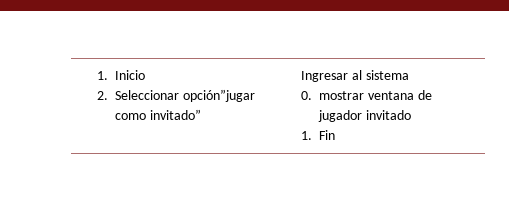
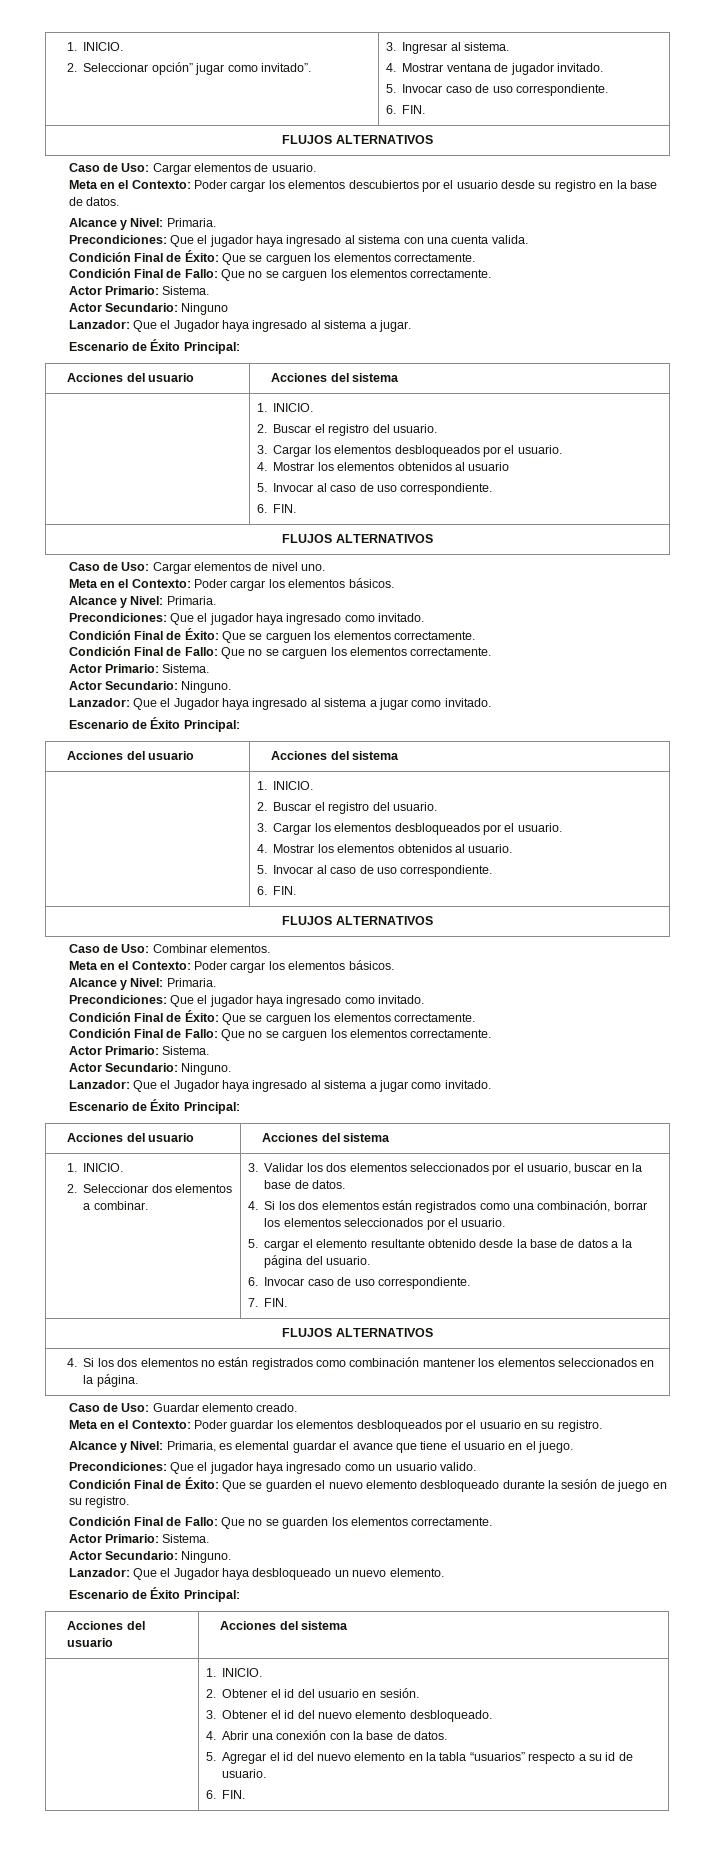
[97,70,146,80] [97,89,255,102] [115,109,201,120] [301,70,409,82] [301,90,432,100] [318,110,412,122] [301,130,336,140] 1. Inicio // 2. Seleccionar opción”jugar como invitado” | Ingresar al sistema // 0. mostrar ventana de jugador invitado // 1. Fin -> [67,42,124,51] [67,62,311,75] [386,42,510,54] [386,63,603,75] [386,84,608,96] [386,105,426,114] [282,135,433,144] [68,163,316,175] [68,180,657,192] [68,197,119,206] [68,218,216,230] [68,235,528,247] [68,250,475,265] [68,268,492,281] [68,286,210,295] [68,303,229,315] [68,320,411,332] [68,339,240,354] [67,373,194,382] [271,373,399,382] [257,403,314,412] [257,424,437,436] [257,445,562,457] [257,462,510,471] [257,483,493,495] [257,504,297,513] [282,534,433,543] [68,562,326,574] [68,578,394,591] [68,596,216,608] [68,613,425,625] [68,628,475,643] [68,646,492,659] [68,664,210,673] [68,681,232,693] [68,698,491,710] [68,717,240,732] [67,751,194,760] [271,751,399,760] [257,781,314,790] [257,802,437,814] [257,823,562,835] [257,844,513,853] [257,865,493,877] [257,886,297,895] [282,916,433,925] [68,944,271,953] [68,960,394,973] [68,978,216,990] [68,995,425,1007] [68,1010,475,1025] [68,1028,492,1041] [68,1046,210,1055] [68,1063,232,1075] [68,1080,491,1092] [68,1099,240,1114] [67,1133,194,1142] [262,1133,390,1142] [67,1163,124,1172] [67,1184,233,1193] [83,1201,148,1210] [248,1163,643,1175] [264,1180,346,1189] [248,1200,647,1213] [264,1218,506,1230] [248,1239,632,1251] [264,1255,371,1268] [248,1277,470,1289] [248,1298,288,1307] [282,1328,433,1337] [67,1357,655,1370] [83,1374,138,1387] [68,1403,298,1412] [68,1420,602,1432] [68,1441,574,1453] [68,1462,476,1474] [68,1477,667,1492] [68,1496,129,1508] [68,1516,493,1529] [68,1534,210,1543] [68,1551,232,1563] [68,1568,444,1580] [68,1587,240,1602] [67,1621,145,1630] [67,1638,114,1647] [220,1621,348,1630] [206,1668,263,1677] [206,1688,419,1698] [206,1710,492,1722] [206,1730,447,1740] [206,1752,633,1764] [222,1769,267,1778] [206,1790,246,1799] 1. INICIO. // 2. Seleccionar opción” jugar como invitado”. | 3. Ingresar al sistema. // 4. Mostrar ventana de jugador invitado. // 5. Invocar caso de uso correspondiente. // 6. FIN. // FLUJOS ALTERNATIVOS // Caso de Uso: Cargar elementos de usuario. // Meta en el Contexto: Poder cargar los elementos descubiertos por el usuario desde su registro en la base de datos. // Alcance y Nivel: Primaria. // Precondiciones: Que el jugador haya ingresado al sistema con una cuenta valida. // Condición Final de Éxito: Que se carguen los elementos correctamente. // Condición Final de Fallo: Que no se carguen los elementos correctamente. // Actor Primario: Sistema. // Actor Secundario: Ninguno // Lanzador: Que el Jugador haya ingresado al sistema a jugar. // Escenario de Éxito Principal: // Acciones del usuario | Acciones del sistema // | 1. INICIO. // 2. Buscar el registro del usuario. // 3. Cargar los elementos desbloqueados por el usuario. // 4. Mostrar los elementos obtenidos al usuario // 5. Invocar al caso de uso correspondiente. // 6. FIN. // FLUJOS ALTERNATIVOS // Caso de Uso: Cargar elementos de nivel uno. // Meta en el Contexto: Poder cargar los elementos básicos. // Alcance y Nivel: Primaria. // Precondiciones: Que el jugador haya ingresado como invitado. // Condición Final de Éxito: Que se carguen los elementos correctamente. // Condición Final de Fallo: Que no se carguen los elementos correctamente. // Actor Primario: Sistema. // Actor Secundario: Ninguno. // Lanzador: Que el Jugador haya ingresado al sistema a jugar como invitado. // Escenario de Éxito Principal: // Acciones del usuario | Acciones del sistema // | 1. INICIO. // 2. Buscar el registro del usuario. // 3. Cargar los elementos desbloqueados por el usuario. // 4. Mostrar los elementos obtenidos al usuario. // 5. Invocar al caso de uso correspondiente. // 6. FIN. // FLUJOS ALTERNATIVOS // Caso de Uso: Combinar elementos. // Meta en el Contexto: Poder cargar los elementos básicos. // Alcance y Nivel: Primaria. // Precondiciones: Que el jugador haya ingresado como invitado. // Condición Final de Éxito: Que se carguen los elementos correctamente. // Condición Final de Fallo: Que no se carguen los elementos correctamente. // Actor Primario: Sistema. // Actor Secundario: Ninguno. // Lanzador: Que el Jugador haya ingresado al sistema a jugar como invitado. // Escenario de Éxito Principal: // Acciones del usuario | Acciones del sistema // 1. INICIO. // 2. Seleccionar dos elementos a combinar. | 3. Validar los dos elementos seleccionados por el usuario, buscar en la base de datos. // 4. Si los dos elementos están registrados como una combinación, borrar los elementos seleccionados por el usuario. // 5. cargar el elemento resultante obtenido desde la base de datos a la página del usuario. // 6. Invocar caso de uso correspondiente. // 7. FIN. // FLUJOS ALTERNATIVOS // 4. Si los dos elementos no están registrados como combinación mantener los elementos seleccionados en la página. // Caso de Uso: Guardar elemento creado. // Meta en el Contexto: Poder guardar los elementos desbloqueados por el usuario en su registro. // Alcance y Nivel: Primaria, es elemental guardar el avance que tiene el usuario en el juego. // Precondiciones: Que el jugador haya ingresado como un usuario valido. // Condición Final de Éxito: Que se guarden el nuevo elemento desbloqueado durante la sesión de juego en su registro. // Condición Final de Fallo: Que no se guarden los elementos correctamente. // Actor Primario: Sistema. // Actor Secundario: Ninguno. // Lanzador: Que el Jugador haya desbloqueado un nuevo elemento. // Escenario de Éxito Principal: // Acciones del usuario | Acciones del sistema // | 1. INICIO. // 2. Obtener el id del usuario en sesión. // 3. Obtener el id del nuevo elemento desbloqueado. // 4. Abrir una conexión con la base de datos. // 5. Agregar el id del nuevo elemento en la tabla “usuarios” respecto a su id de usuario. // 6. FIN.

